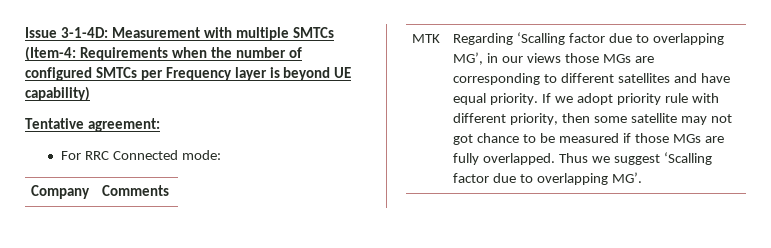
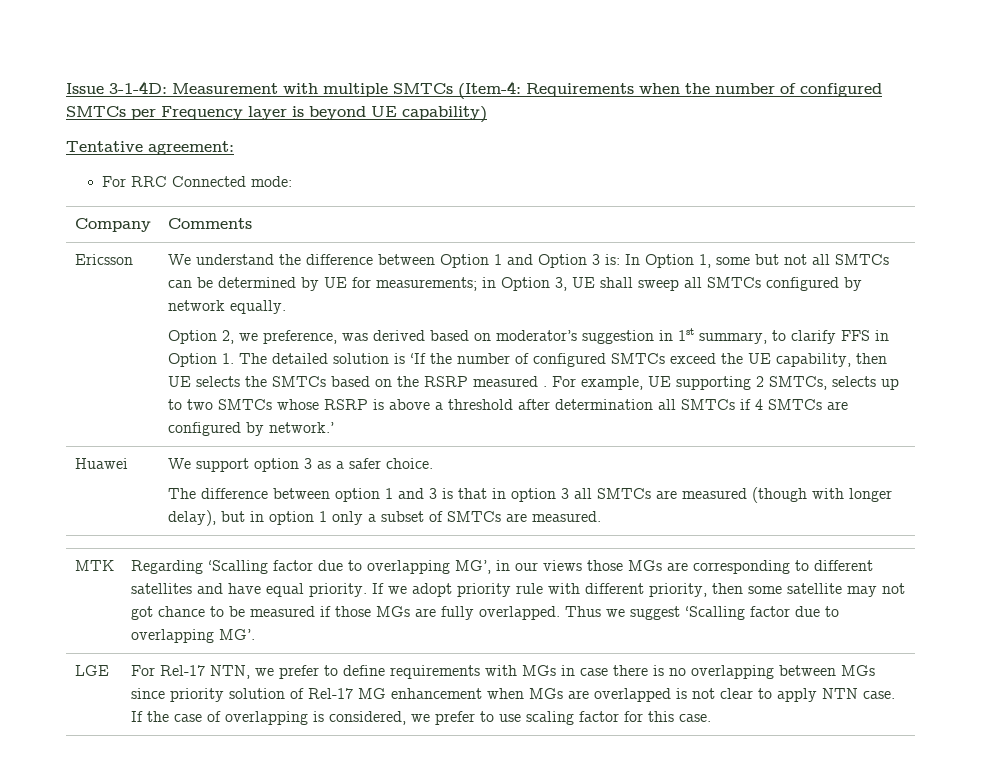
(170, 190) none -> [74,254,133,265] [167,254,889,268] [167,277,862,291] [167,300,286,314] [167,328,889,344] [167,353,887,367] [167,376,899,390] [167,399,848,410] [167,422,334,436] [74,458,128,469] [167,458,433,472] [167,487,892,503] [167,510,601,526] // Ericsson | We understand the difference between Option 1 and Option 3 is: In Option 1, some but not all SMTCs can be determined by UE for measurements; in Option 3, UE shall sweep all SMTCs configured by network equally. // Option 2, we preference, was derived based on moderator’s suggestion in 1st summary, to clarify FFS in Option 1. The detailed solution is ‘If the number of configured SMTCs exceed the UE capability, then UE selects the SMTCs based on the RSRP measured . For example, UE supporting 2 SMTCs, selects up to two SMTCs whose RSRP is above a threshold after determination all SMTCs if 4 SMTCs are configured by network.’ // Huawei | We support option 3 as a safer choice. // The difference between option 1 and 3 is that in option 3 all SMTCs are measured (though with longer delay), but in option 1 only a subset of SMTCs are measured.
(643, 177) none -> [74,665,109,676] [130,665,875,679] [130,688,895,702] [130,711,711,725] // LGE | For Rel-17 NTN, we prefer to define requirements with MGs in case there is no overlapping between MGs since priority solution of Rel-17 MG enhancement when MGs are overlapped is not clear to apply NTN case. If the case of overlapping is considered, we prefer to use scaling factor for this case.

